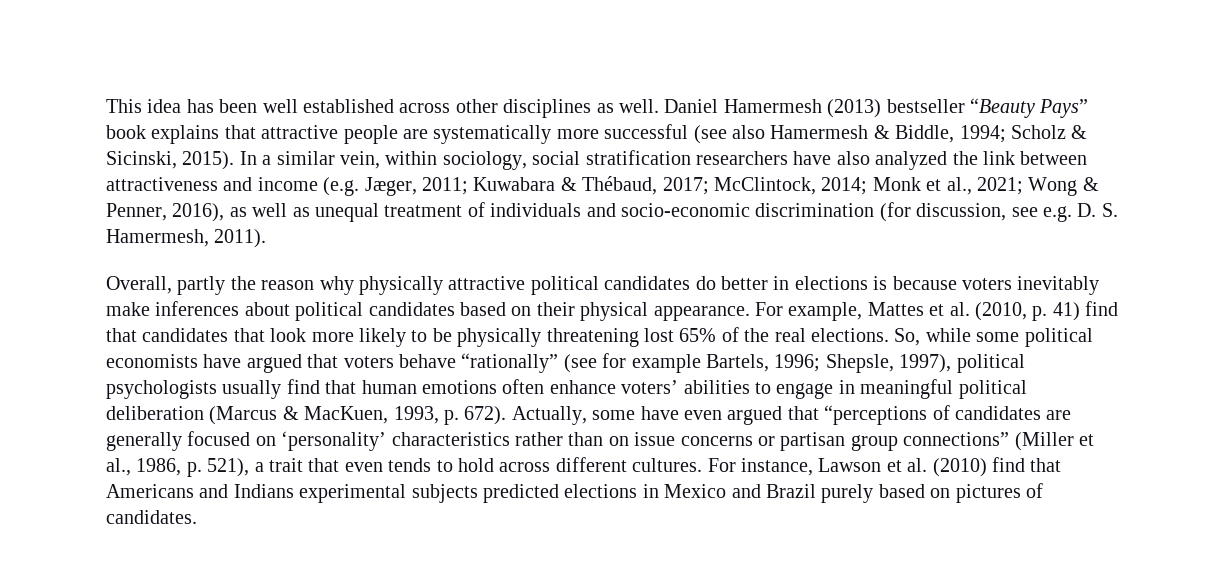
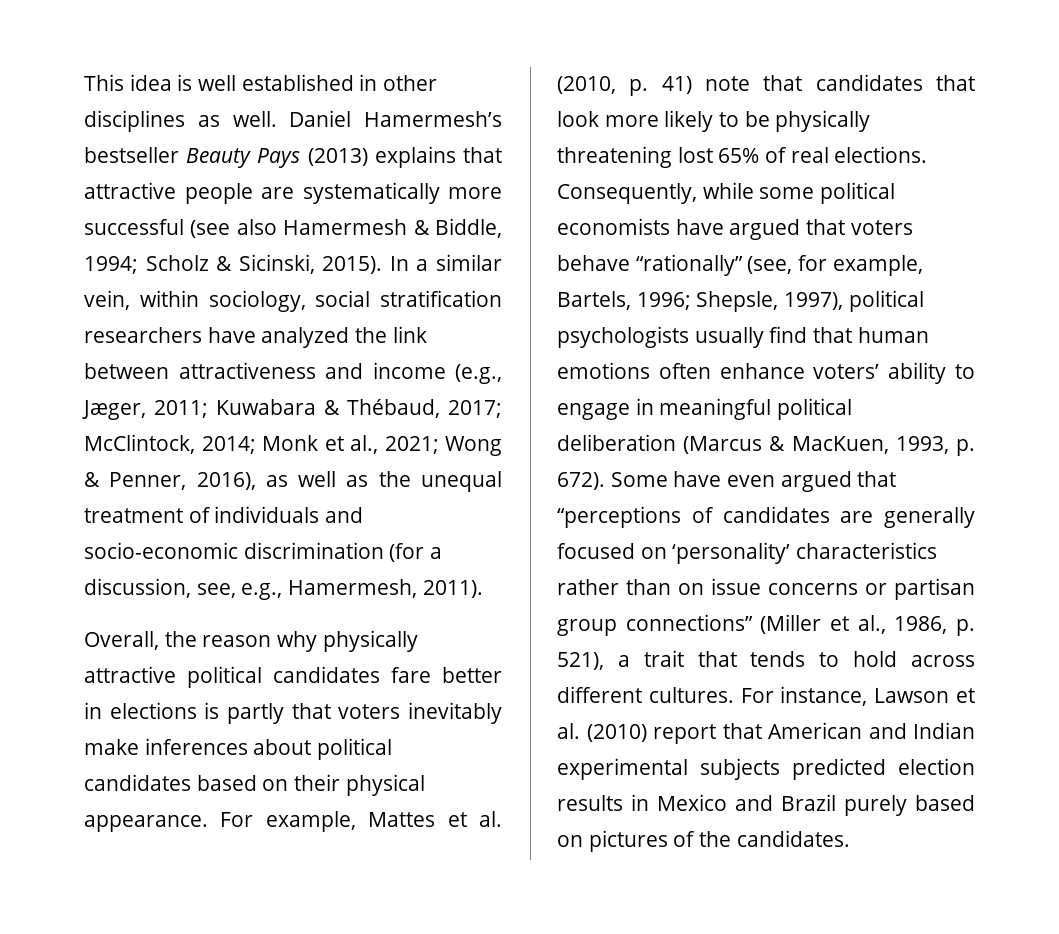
[186,99,258,113] has been -> [177,74,193,91] is
[399,103,451,113] across -> [359,74,378,91] in
[723,98,1089,118] [106,125,146,139] Hamermesh (2013) bestseller “Beauty Pays” book -> [364,111,502,127] [84,147,368,168] Hamermesh’s bestseller Beauty Pays (2013)
[836,151,870,165] also -> (256, 335) none
[323,177,360,196] (e.g. -> [455,364,502,384] (e.g.,
(310, 212) none -> [378,471,411,487] the
[916,203,1118,222] discussion, see e.g. D. S. -> [430,547,443,559] [84,578,283,600] a discussion, see, e.g.,
[177,276,226,295] partly -> (159, 640) none
[695,276,716,290] do -> [391,667,431,683] fare
[892,276,957,290] because -> [227,703,331,724] partly that
[1085,301,1119,316] find -> [705,76,750,91] note
[744,328,770,342] the -> (788, 155) none
[894,328,921,346] So, -> [557,183,697,204] Consequently,
[563,353,701,373] (see for example -> [747,255,923,276] (see, for example,
[683,380,750,394] abilities -> [888,362,947,384] ability
[511,406,636,425] Actually, some -> [610,472,668,487] Some
[344,462,383,472] even -> (737, 659) none
[991,457,1062,472] [106,484,294,498] find that Americans and Indians -> [653,722,975,744] report that American and Indian
[564,484,638,498] elections -> [898,758,975,775] [557,795,623,811] election results
(1043, 490) none -> [699,831,732,847] the

